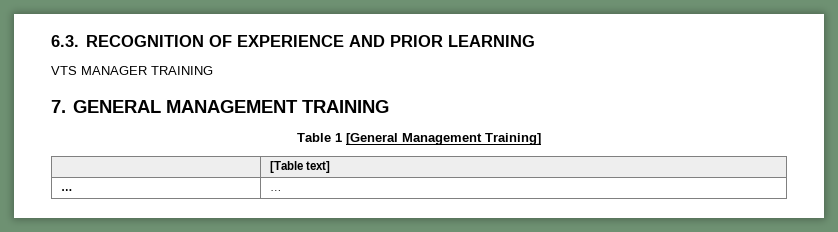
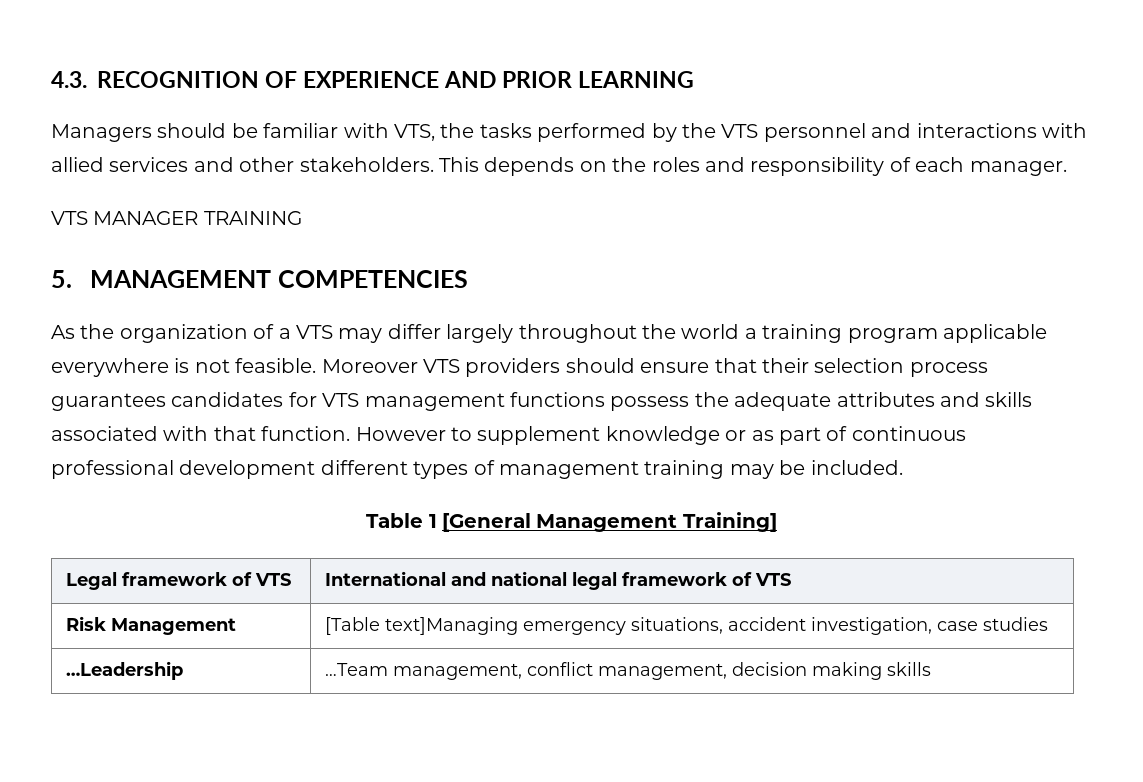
[51,35,79,47] 6.3. -> [51,71,87,88] 4.3.
[51,66,213,75] [51,100,389,113] VTS MANAGER TRAINING // 7. GENERAL MANAGEMENT TRAINING -> [51,123,1087,142] [51,157,1067,176] [51,211,302,225] [51,270,468,288] [51,324,1047,343] [51,358,988,377] [51,392,1033,411] [51,426,966,445] [51,460,903,479] Managers should be familiar with VTS, the tasks performed by the VTS personnel and interactions with allied services and other stakeholders. This depends on the roles and responsibility of each manager. // VTS MANAGER TRAINING // 5. MANAGEMENT COMPETENCIES // As the organization of a VTS may differ largely throughout the world a training program applicable everywhere is not feasible. Moreover VTS providers should ensure that their selection process guarantees candidates for VTS management functions possess the adequate attributes and skills associated with that function. However to supplement knowledge or as part of continuous professional development different types of management training may be included.
[269,161,330,173] [60,189,73,191] [269,190,282,191] | [Table text] // … | … -> [65,572,291,590] [324,571,791,590] [65,616,236,635] [324,617,1048,635] [65,661,183,680] [324,662,931,680] Legal framework of VTS | International and national legal framework of VTS // Risk Management | [Table text]Managing emergency situations, accident investigation, case studies // …Leadership | …Team management, conflict management, decision making skills

